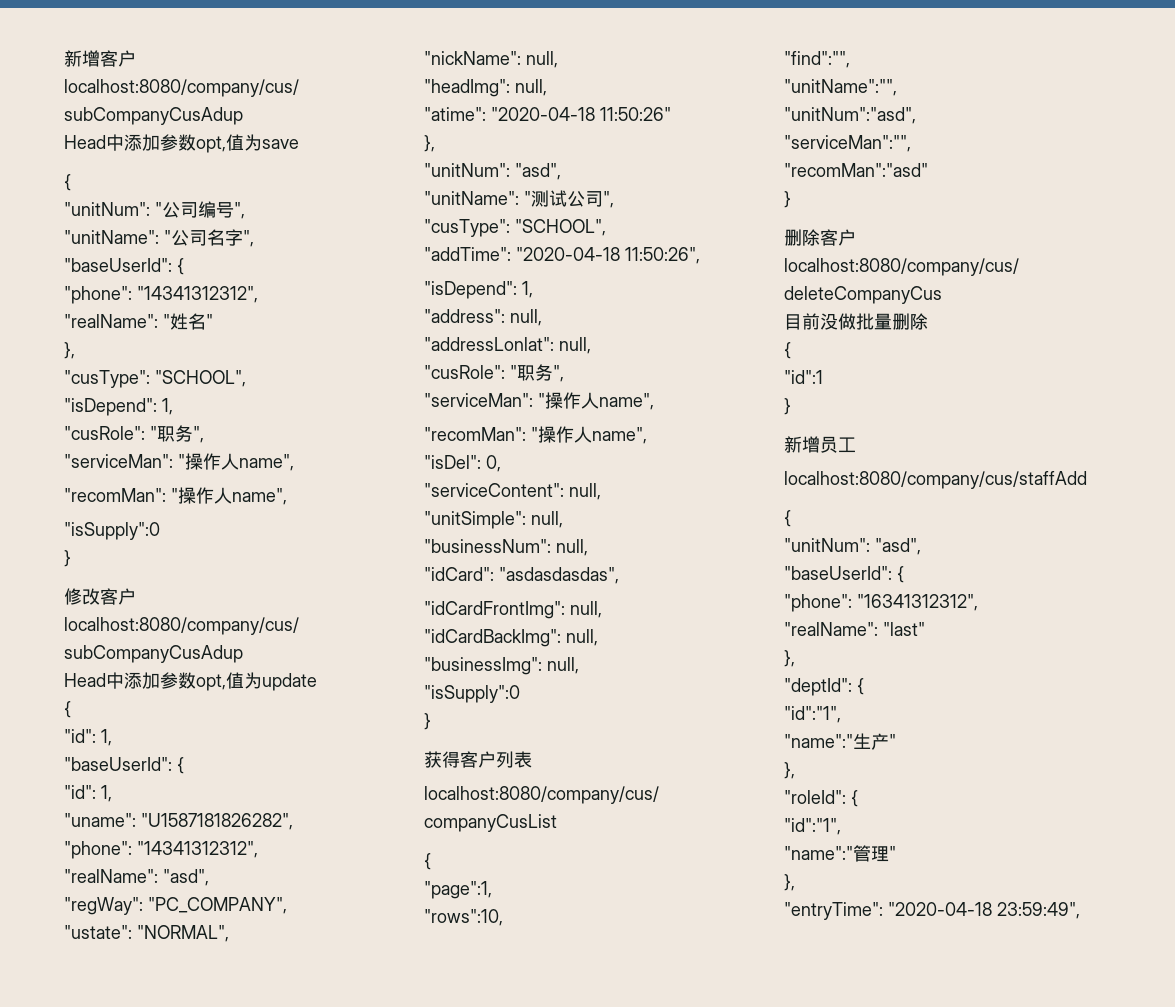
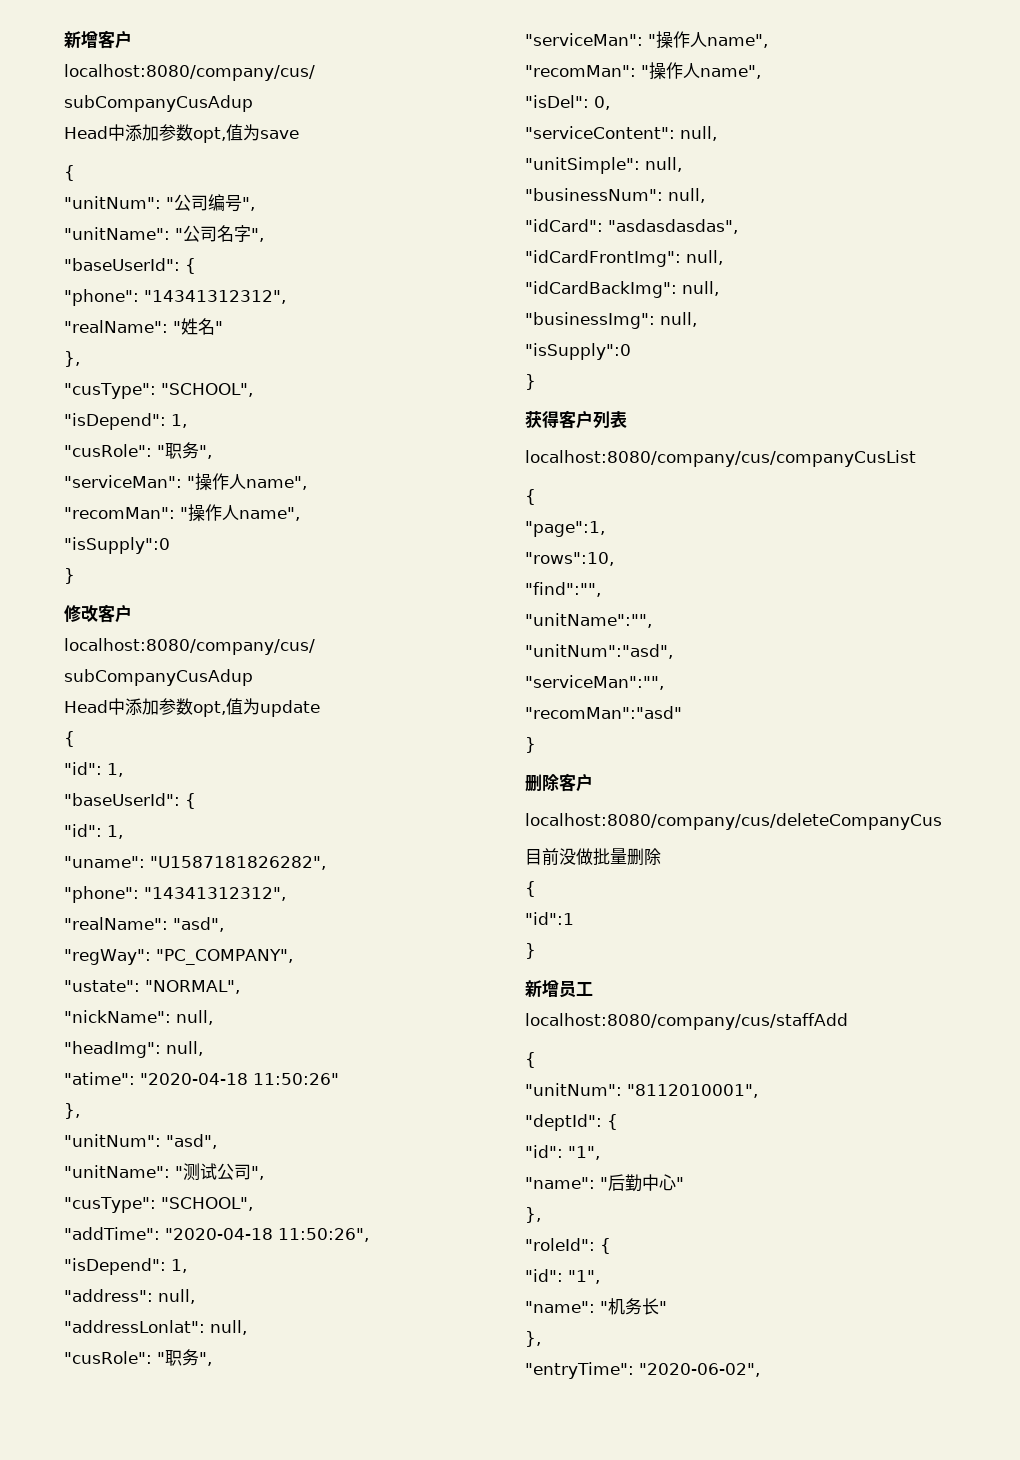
[875,538,921,555] [784,566,904,583] [784,594,978,612] [784,622,925,636] [784,650,795,667] [784,678,864,696] [784,706,841,723] [784,733,889,750] "asd", // "baseUserId": { // "phone": "16341312312", // "realName": "last" // }, // "deptId": { // "id":"1", // "name":"生产 -> [627,1084,758,1098] [525,1114,618,1131] [525,1145,600,1160] [525,1174,676,1192] "8112010001", // "deptId": { // "id": "1", // "name": "后勤中心
[784,818,841,835] [784,845,889,862] "id":"1", // "name":"管理 -> [525,1269,600,1284] [525,1298,659,1315] "id": "1", // "name": "机务长
[888,902,1080,919] "2020-04-18 23:59:49", -> [639,1363,760,1377] "2020-06-02",

